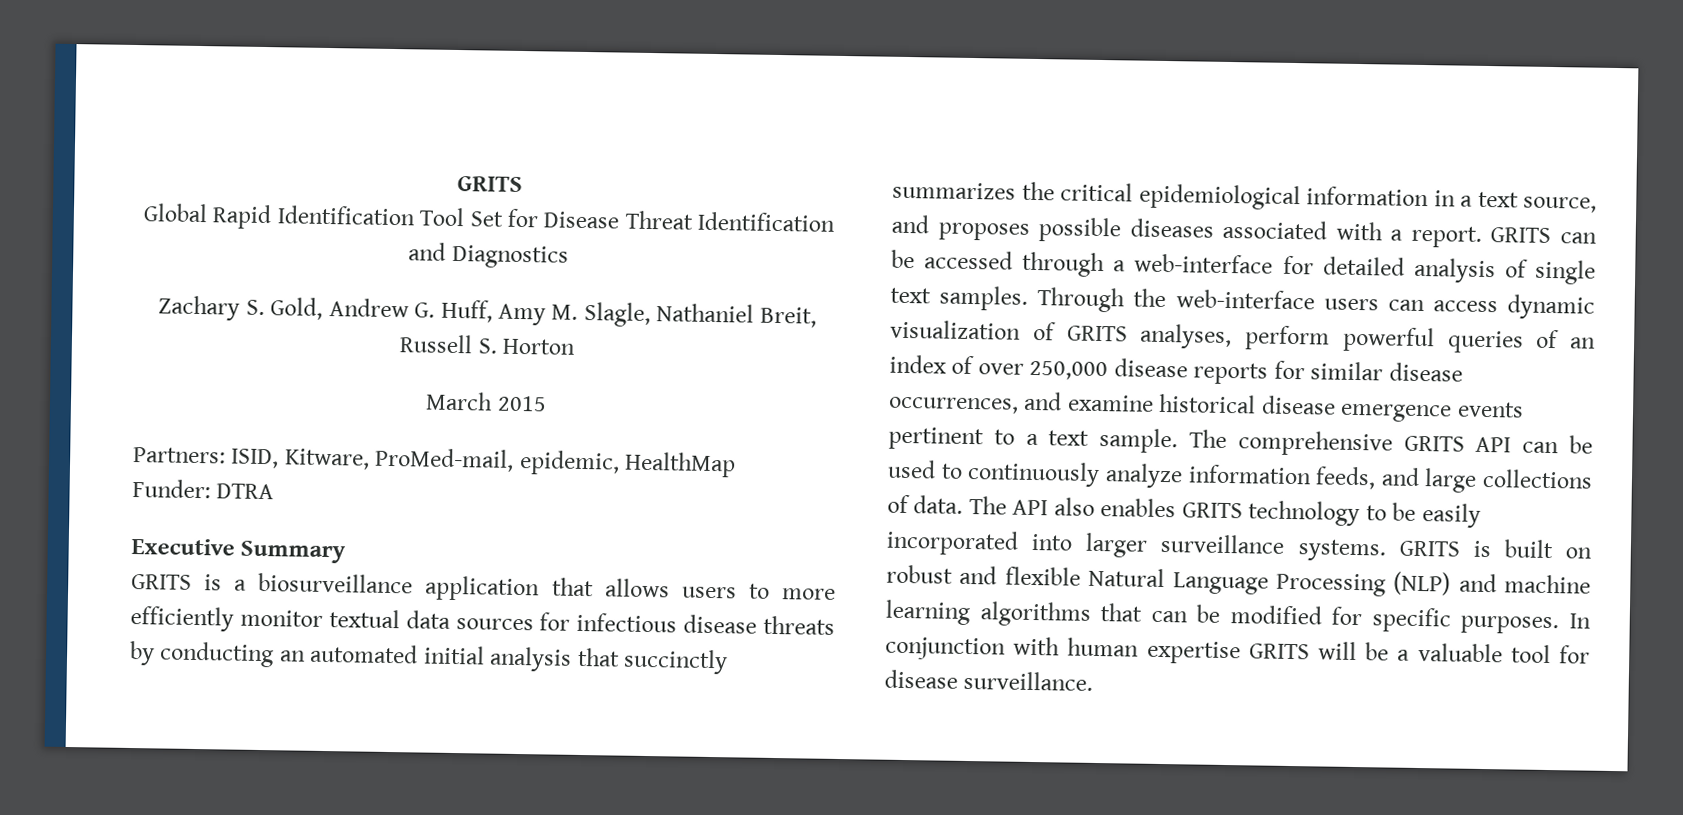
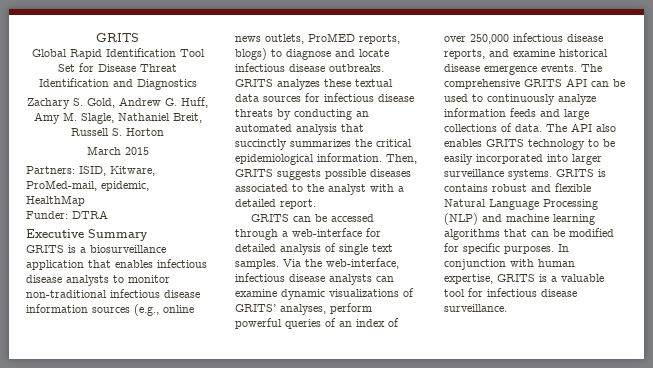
[604,578,836,600] [130,605,323,632] allows users to more efficiently monitor -> [115,259,207,268] [26,275,170,286] [26,289,200,298] [26,304,194,316] [235,33,400,44] [235,48,389,60] [235,63,384,72] [235,79,351,90] enables infectious disease analysts to monitor non-traditional infectious disease information sources (e.g., online news outlets, ProMED reports, blogs) to diagnose and locate infectious disease outbreaks. GRITS analyzes these
[422,645,485,665] initial -> (292, 128) none
[1306,186,1597,213] [891,214,1328,243] information in a text source, and proposes possible diseases associated -> [317,153,417,164] [235,169,411,180] [235,184,366,195] information. Then, GRITS suggests possible diseases associated to the analyst
(1404, 235) none -> [235,199,276,207] detailed
(1482, 236) none -> (316, 204) //
[1037,287,1595,320] [890,319,1128,342] Through the web-interface users can access dynamic visualization of GRITS -> [283,258,399,269] [235,273,394,285] [235,288,414,300] [235,304,276,312] Via the web-interface, infectious disease analysts can examine dynamic visualizations of GRITS’
[1113,358,1463,385] [888,396,1019,414] disease reports for similar disease occurrences, -> [513,33,603,42] [444,49,485,59] infectious disease reports,
[1456,401,1524,418] [888,426,1179,454] events pertinent to a text sample. -> [541,64,577,72] events.
[1315,466,1377,490] feeds, -> [510,108,536,117] feeds
[1503,539,1592,559] built on -> [444,184,488,192] contains
[1146,640,1390,665] expertise GRITS will be -> [444,274,547,284] expertise, GRITS is
(1590, 654) none -> [487,288,537,297] infectious

